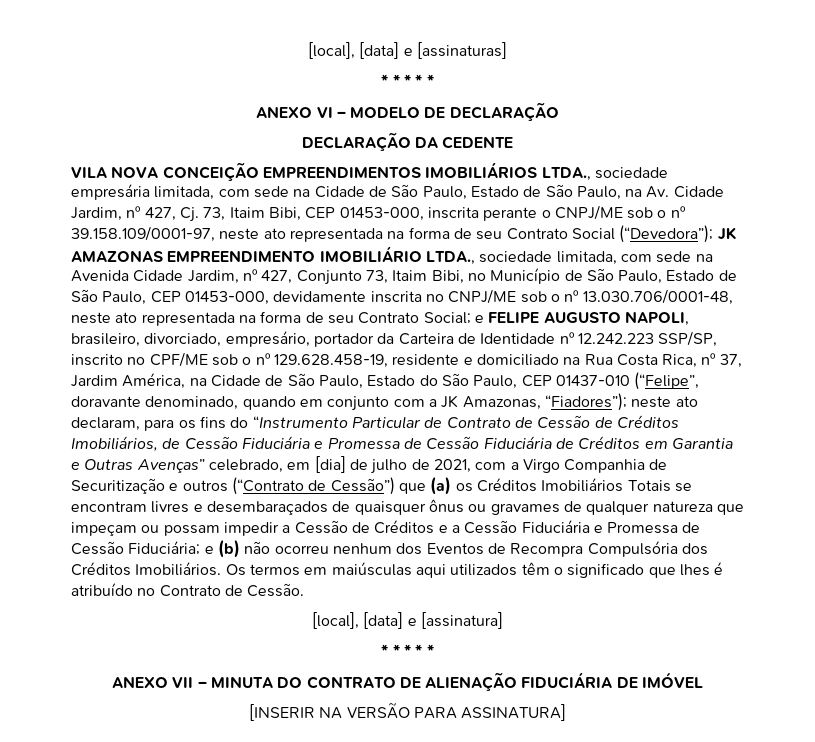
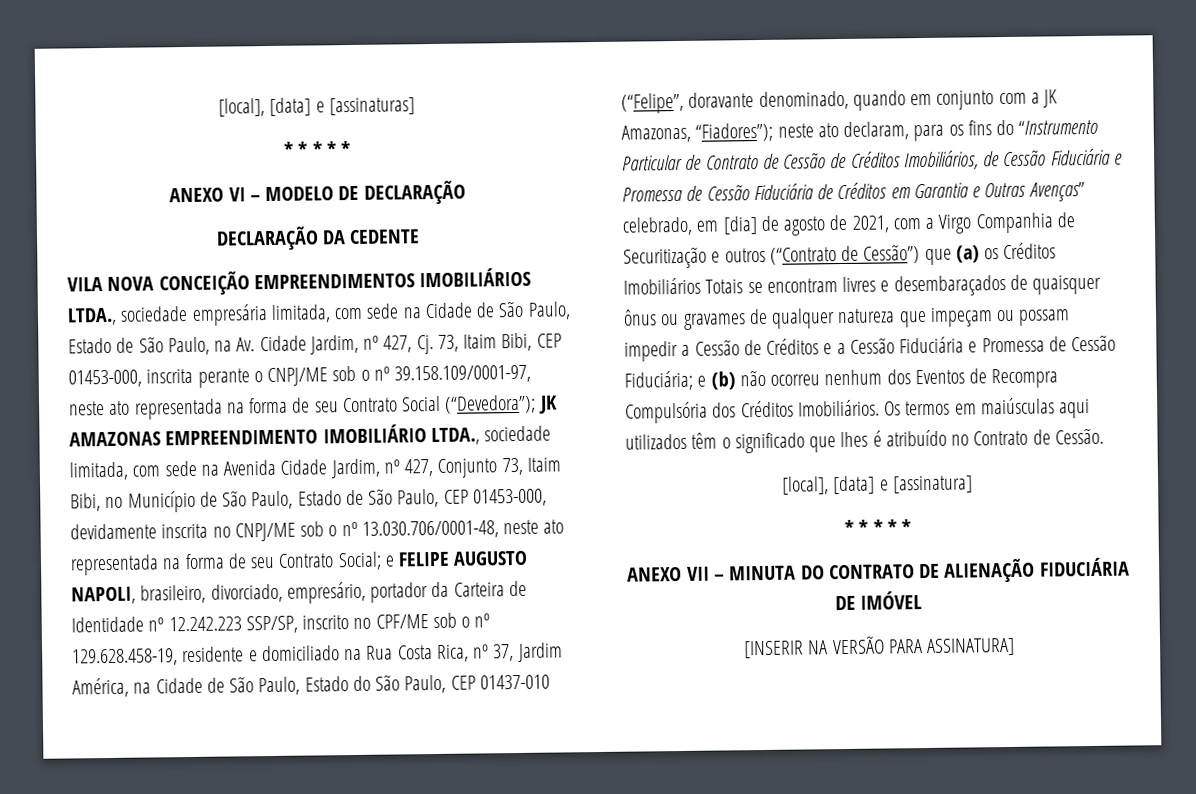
[370,459,408,474] julho -> [783,216,827,236] agosto

